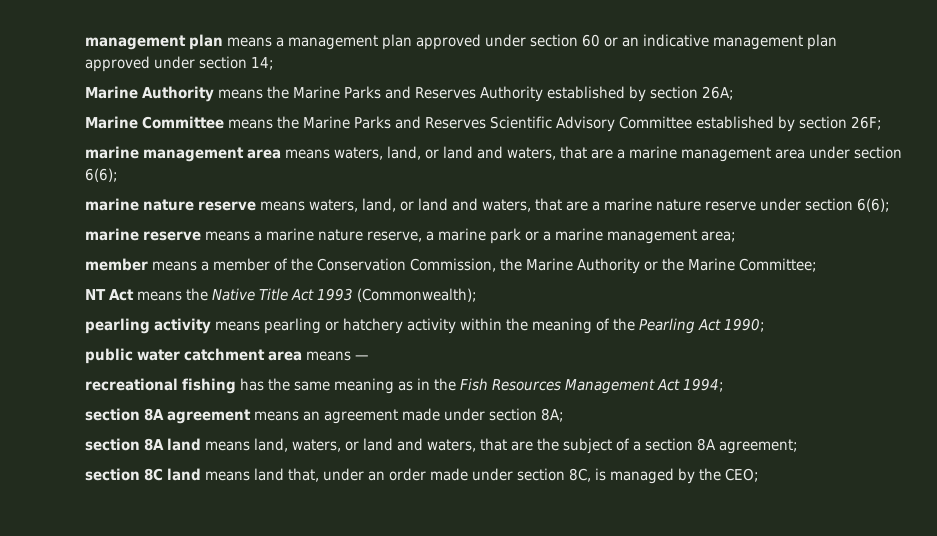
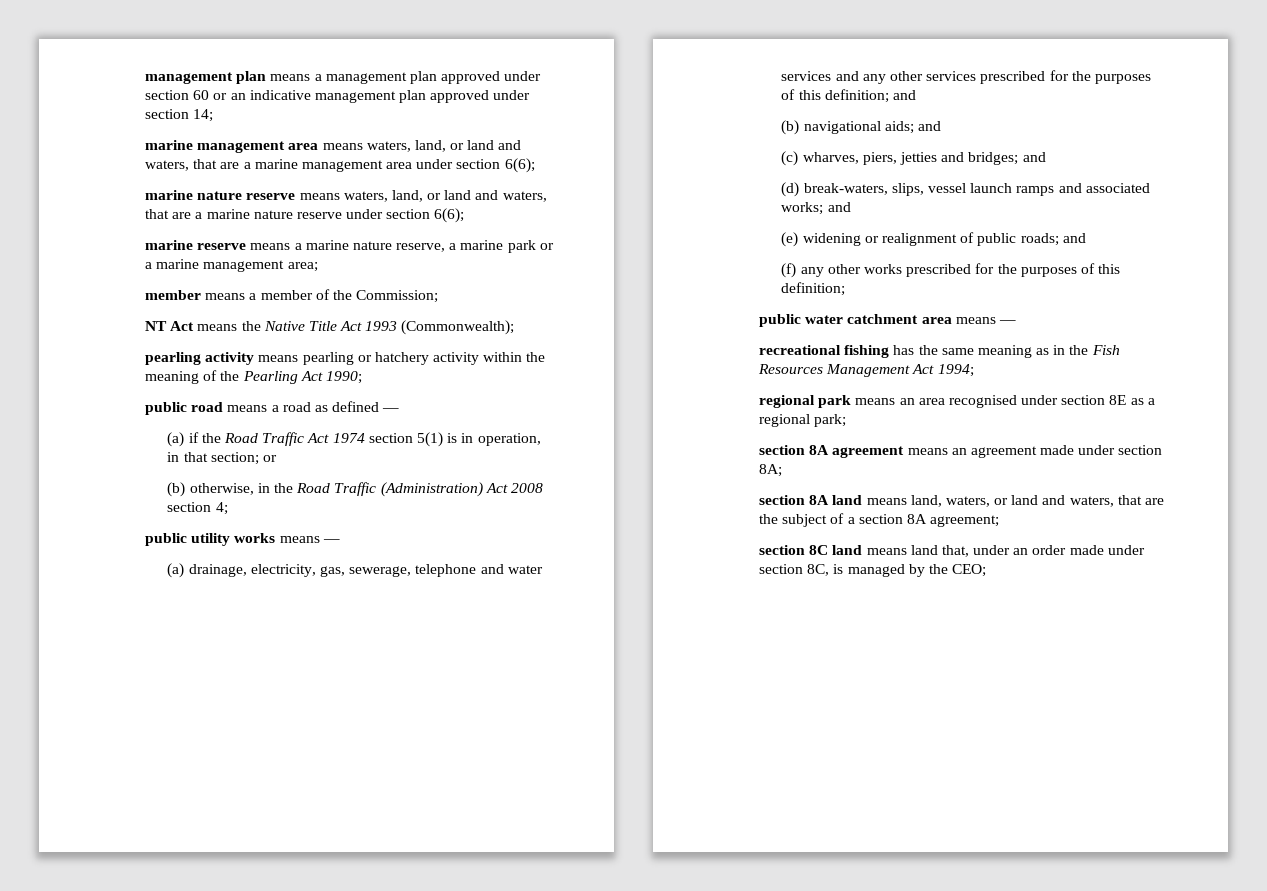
[84,86,734,102] [84,116,882,132] // Marine Authority means the Marine Parks and Reserves Authority established by section 26A; // Marine Committee means the Marine Parks and Reserves Scientific Advisory Committee established by section 26F; -> (214, 115) none
[316,258,817,274] Conservation Commission, the Marine Authority or the Marine Committee; -> [356,290,439,303] Commission;
(765, 325) none -> [144,401,400,415] [167,432,541,447] [167,452,278,465] [167,482,543,497] [167,502,228,515] [144,533,340,546] [167,563,543,578] [781,70,1151,84] [781,89,917,103] [781,120,942,135] [781,151,1046,166] [781,182,1150,197] [781,202,851,215] [781,232,1086,247] [781,263,1121,278] [781,282,846,296] // public road means a road as defined — // (a) if the Road Traffic Act 1974 section 5(1) is in operation, in that section; or // (b) otherwise, in the Road Traffic (Administration) Act 2008 section 4; // public utility works means — // (a) drainage, electricity, gas, sewerage, telephone and water services and any other services prescribed for the purposes of this definition; and // (b) navigational aids; and // (c) wharves, piers, jetties and bridges; and // (d) break-waters, slips, vessel launch ramps and associated works; and // (e) widening or realignment of public roads; and // (f) any other works prescribed for the purposes of this definition;
(724, 385) none -> [758,395,1155,408] [758,414,847,427] // regional park means an area recognised under section 8E as a regional park;

